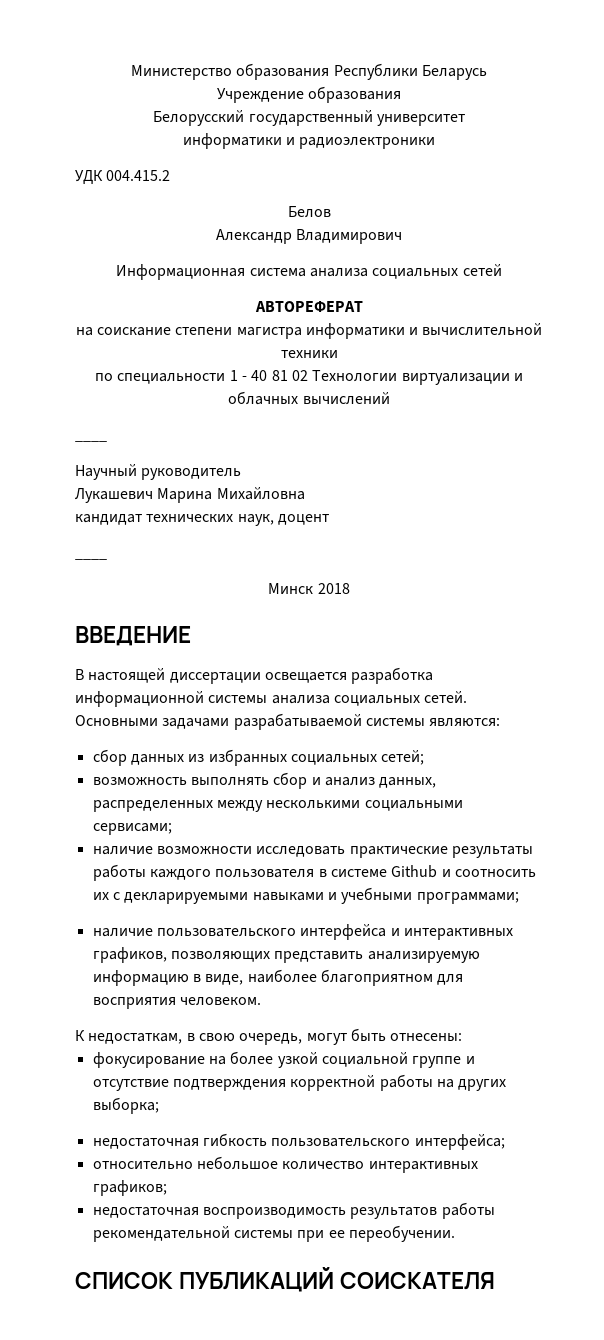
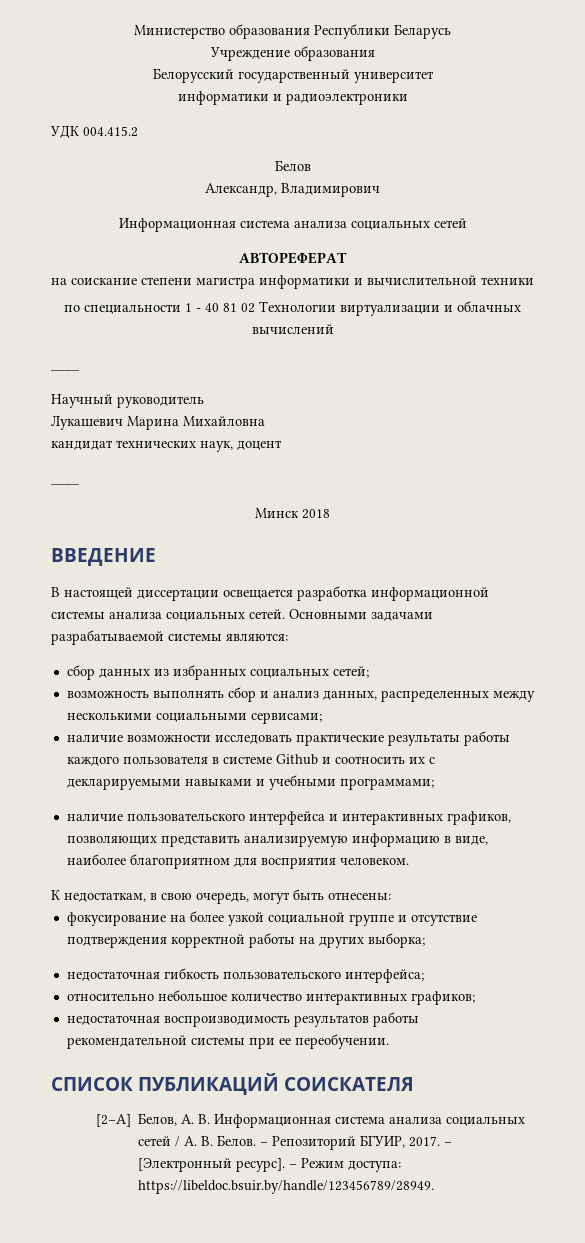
[215,229,292,244] Александр -> [205,183,277,197] Александр,
(496, 1281) none -> [95,1113,525,1128] [137,1135,452,1150] [137,1158,401,1172] [137,1180,434,1194] // [2–А] Белов, А. В. Информационная система анализа социальных сетей / А. В. Белов. – Репозиторий БГУИР, 2017. – [Электронный ресурс]. – Режим доступа: https://libeldoc.bsuir.by/handle/123456789/28949.

